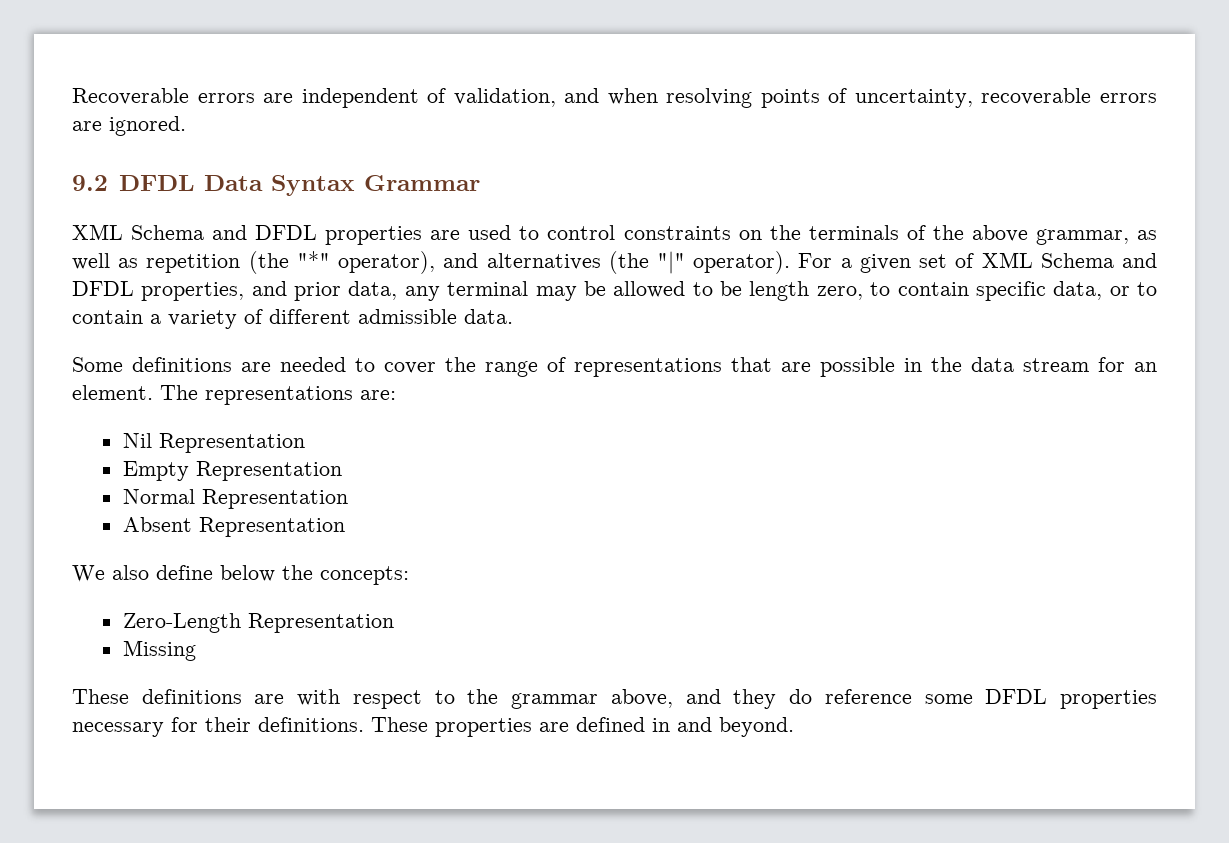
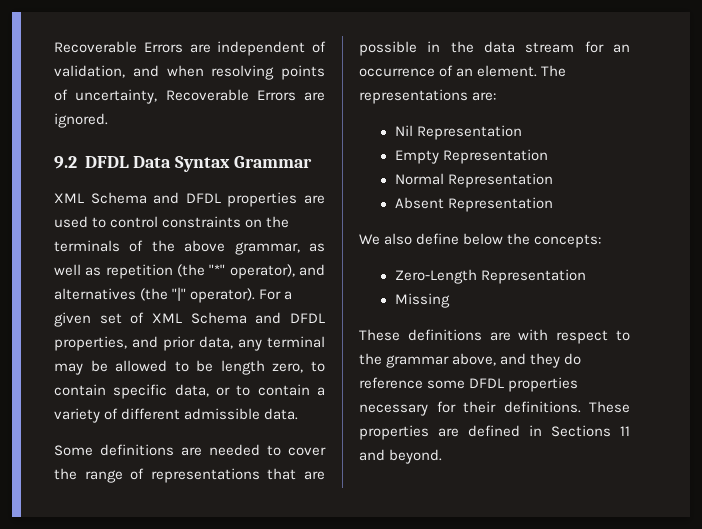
[72,88,255,105] Recoverable errors -> [54,41,183,53] Recoverable Errors
[981,88,1157,105] recoverable errors -> [165,89,296,101] Recoverable Errors
(1157, 367) none -> [359,65,474,77] occurrence of an
(670, 725) none -> [551,425,630,437] Sections 11

